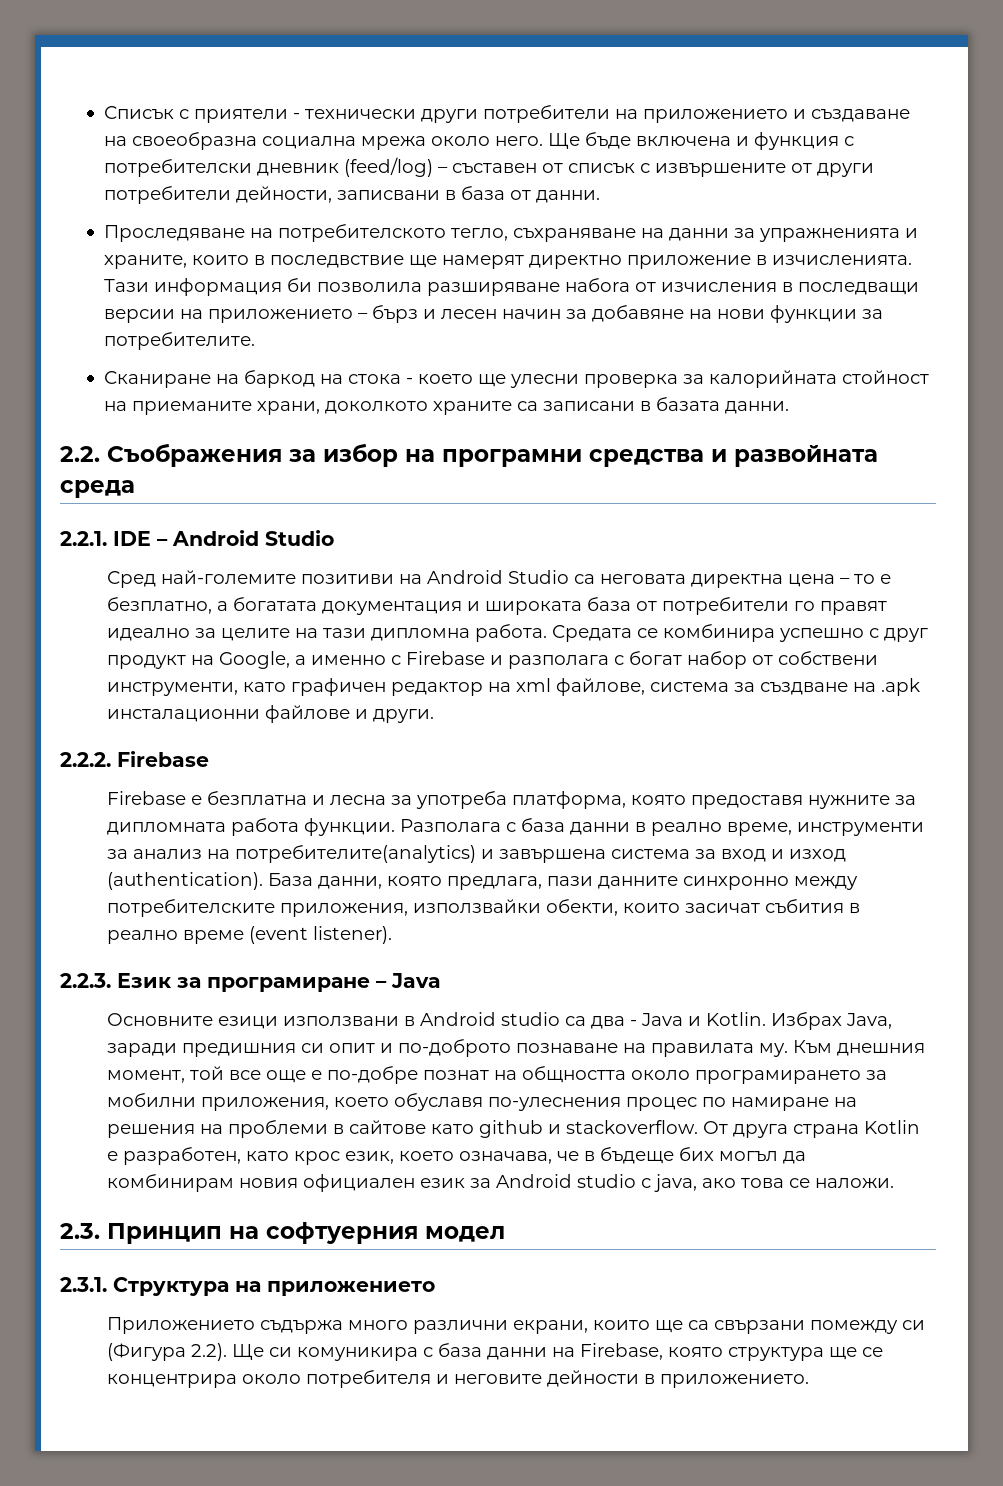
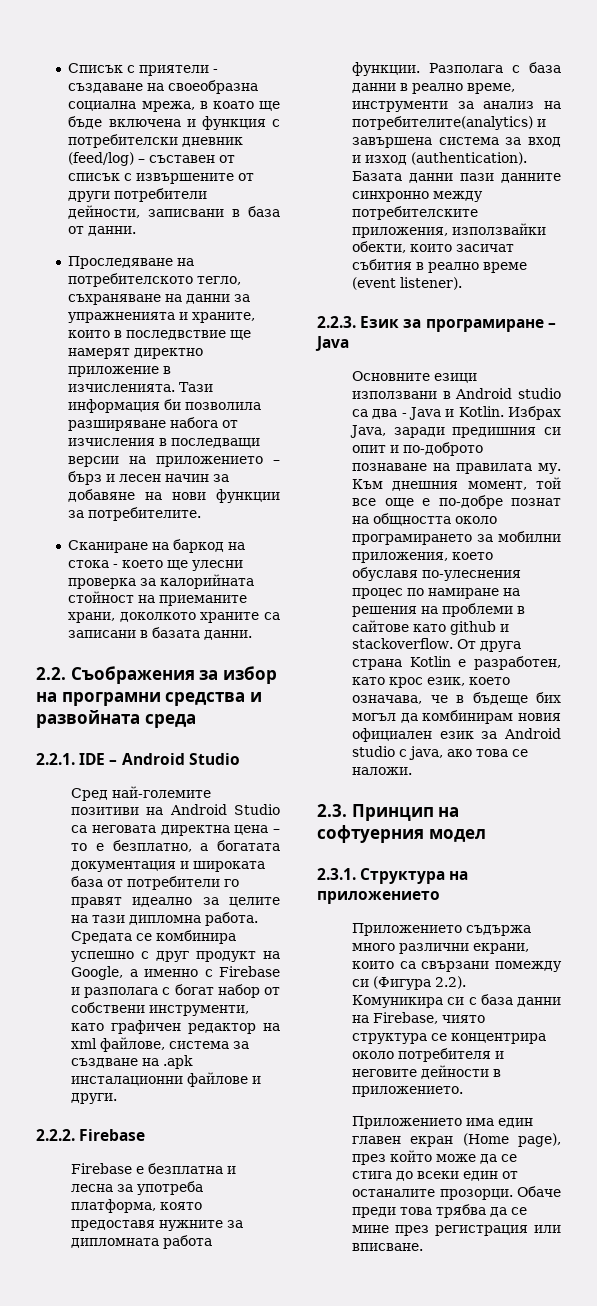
[305,105,911,123] [104,132,581,150] технически други потребители на приложението и създаване на своеобразна социална мрежа около него. Ще -> [68,80,259,94] [68,101,280,112] създаване на своеобразна социална мрежа, в коато ще
[268,873,543,890] База данни, която предлага, -> [352,171,454,183] Базата данни
[655,1320,684,1333] ще -> (395, 965) none
[232,1344,419,1361] Ще си комуникира -> [352,995,465,1008] Комуникира си
[668,1347,858,1361] която структура ще -> [442,1015,486,1023] [352,1033,428,1044] чиято структура
(810, 1381) none -> [352,1116,534,1129] [352,1133,561,1147] [352,1150,518,1165] [352,1171,519,1181] [352,1186,561,1200] [352,1204,528,1218] [352,1225,561,1236] [352,1243,424,1251] // Приложението има един главен екран (Home page), през който може да се стига до всеки един от останалите прозорци. Обаче преди това трябва да се мине през регистрация или вписване.

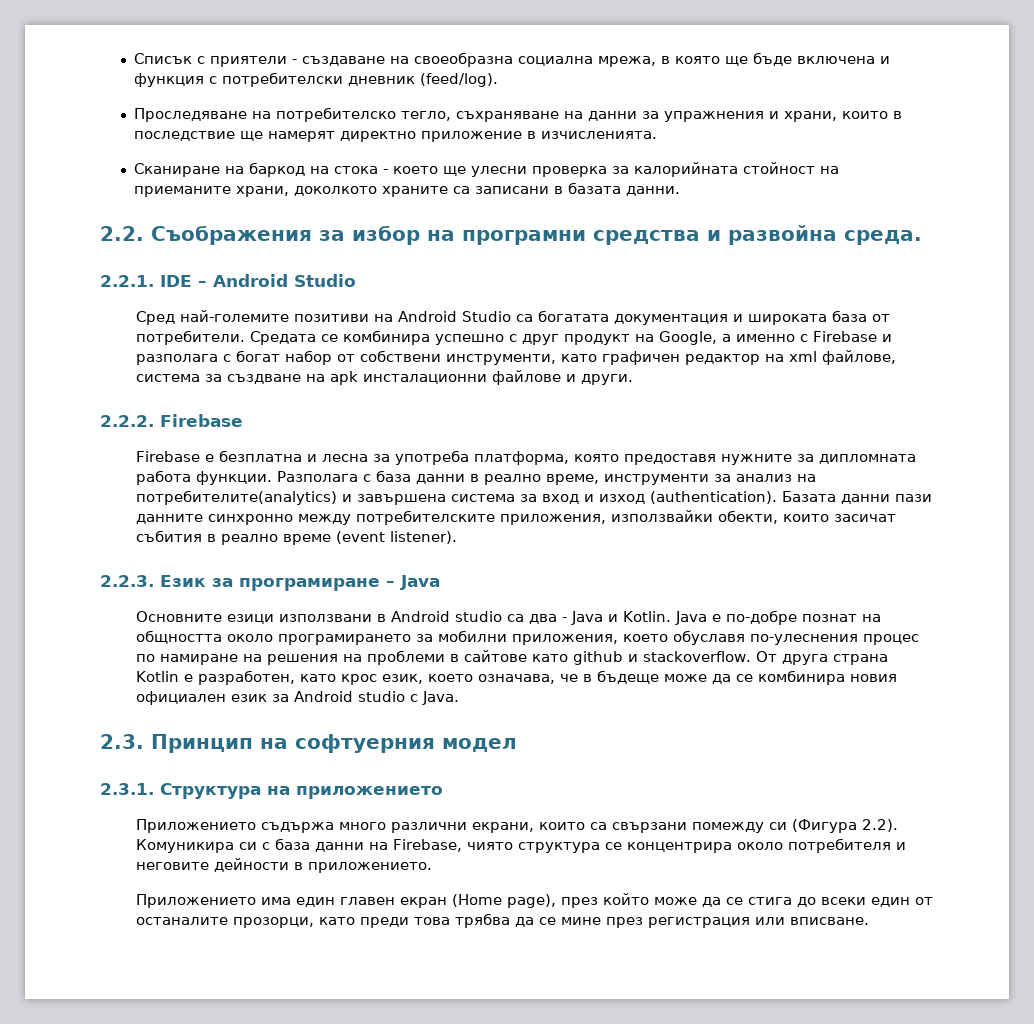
[212,101,254,109] коато -> [675,56,721,64] която
[68,152,236,166] [68,173,255,184] [68,188,208,202] [68,205,280,219] [68,226,137,236] (feed/log) – съставен от списък с извършените от други потребители дейности, записвани в база от данни. -> [420,73,499,87] (feed/log).
[68,273,194,287] потребителското -> [276,107,397,122] потребителско
[68,312,256,323] упражненията и храните, -> [664,111,838,122] упражнения и храни,
[126,330,227,340] последвствие -> [134,131,236,141] последствие
[179,382,214,392] [68,399,262,413] [68,417,239,431] [68,438,261,448] [68,456,280,467] [68,471,230,485] [68,489,280,503] [68,507,202,521] Тази информация би позволила разширяване набora от изчисления в последващи версии на приложението – бърз и лесен начин за добавяне на нови функции за потребителите. -> (658, 135) none
[36,710,196,728] развойната среда -> [728,225,922,245] развойна среда.
[91,825,280,836] [71,840,209,852] неговата директна цена – то е безплатно, а -> (534, 318) none
[127,876,240,890] [71,897,280,908] [71,912,259,926] потребители го правят идеално за целите на тази дипломна работа. -> [136,330,246,345] потребители.
[163,1055,194,1069] .apk -> [330,371,359,385] apk
[508,406,561,420] [350,425,561,438] [352,442,484,456] [352,463,561,474] [352,477,561,491] [352,498,414,508] Избрах Java, заради предишния си опит и по-доброто познаване на правилата му. Към днешния момент, той все още -> [675,611,708,625] Java
[536,692,561,703] [352,710,514,724] бих могъл да комбинирам -> [664,670,846,685] може да се комбинира
[409,746,529,760] [352,767,413,775] java, ако това се наложи. -> [422,691,460,705] Java.
[439,1186,561,1200] прозорци. Обаче -> [233,917,356,928] прозорци, като

